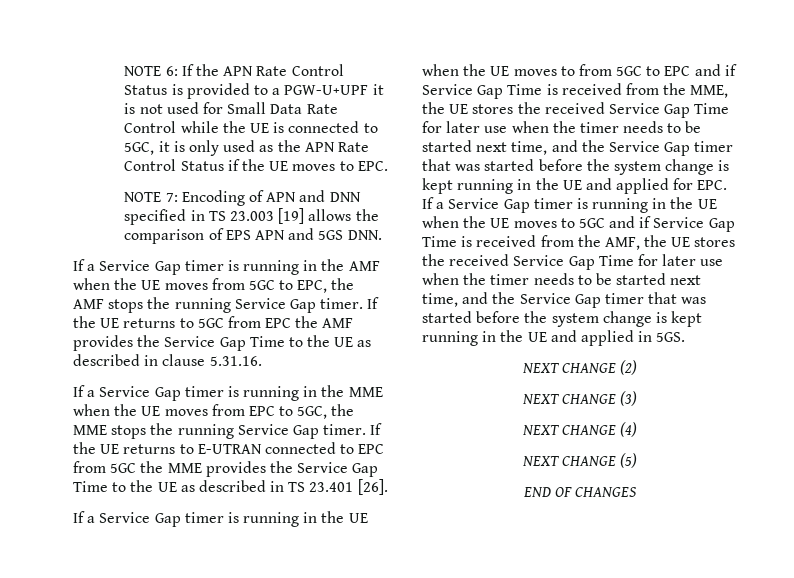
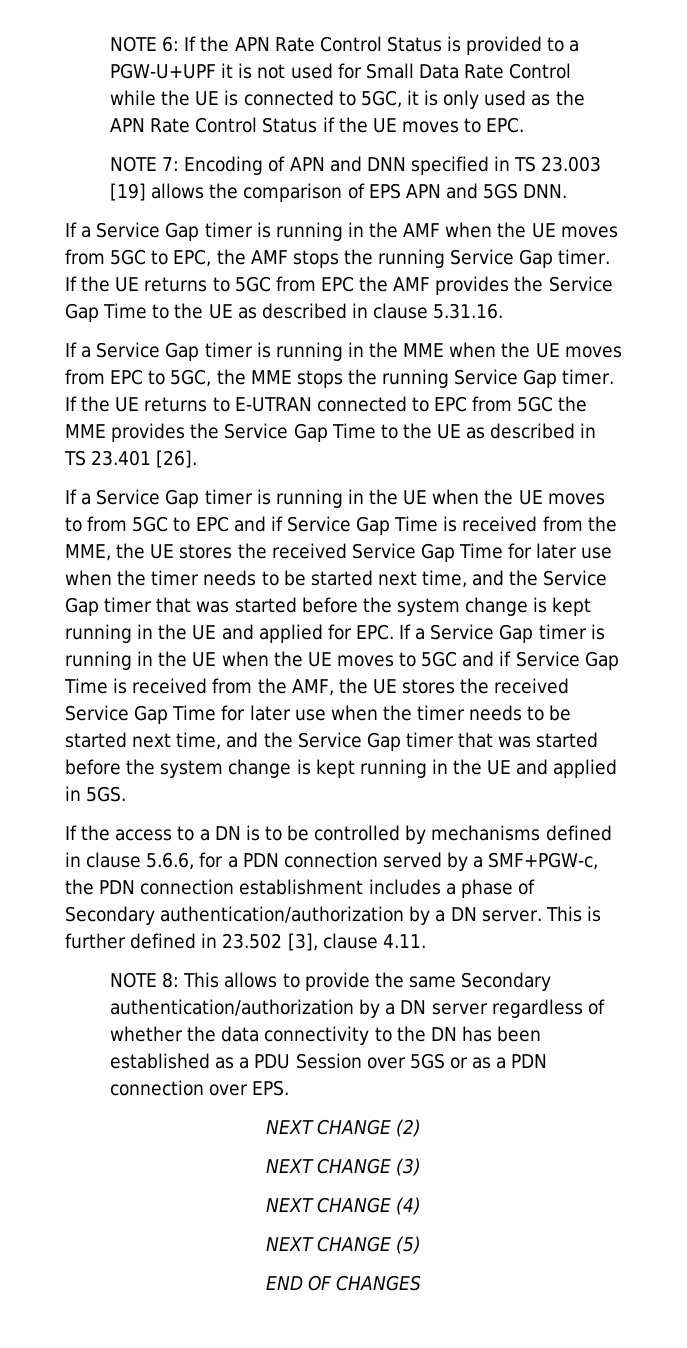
(686, 337) none -> [65,825,612,844] [65,852,599,871] [65,879,535,898] [65,906,601,925] [65,933,426,951] [110,972,552,991] [110,999,605,1018] [110,1026,542,1045] [110,1053,548,1069] [110,1080,290,1096] // If the access to a DN is to be controlled by mechanisms defined in clause 5.6.6, for a PDN connection served by a SMF+PGW-c, the PDN connection establishment includes a phase of Secondary authentication/authorization by a DN server. This is further defined in 23.502 [3], clause 4.11. // NOTE 8: This allows to provide the same Secondary authentication/authorization by a DN server regardless of whether the data connectivity to the DN has been established as a PDU Session over 5GS or as a PDN connection over EPS.

